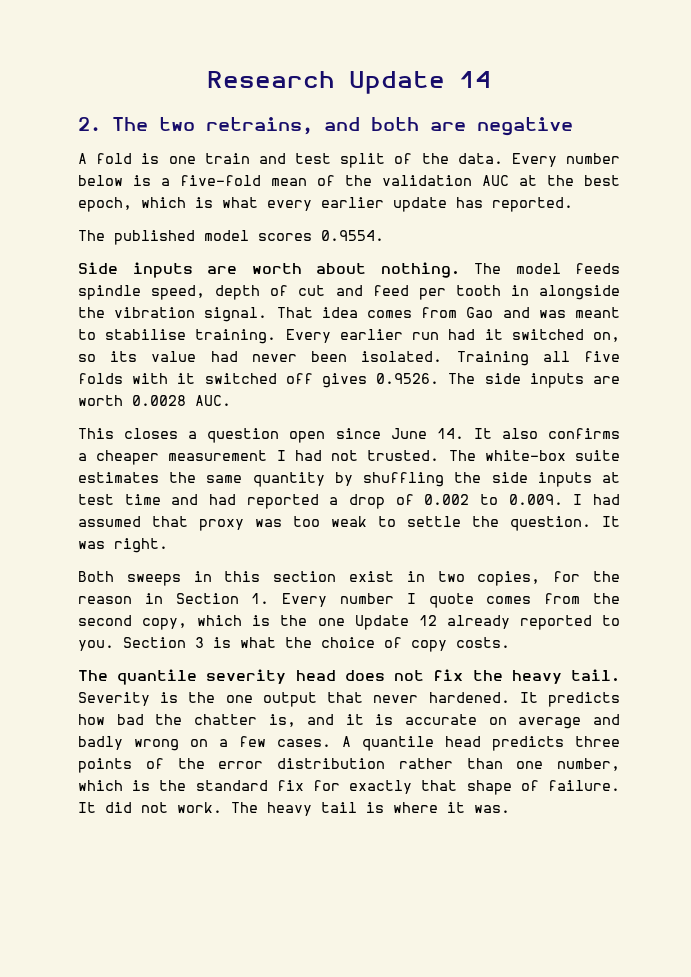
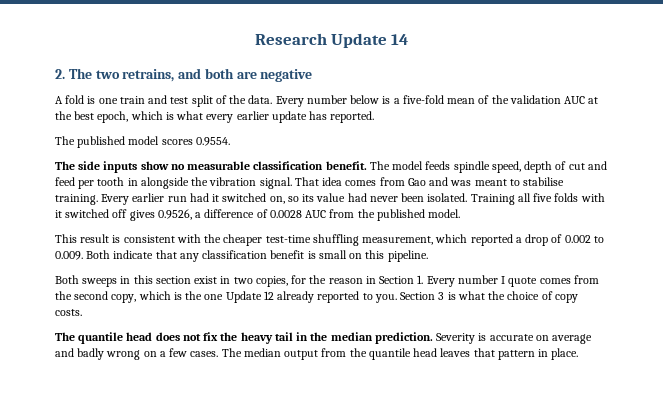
[78,262,460,278] Side inputs are worth about nothing. -> [55,161,367,173] The side inputs show no measurable classification benefit.
[376,373,620,388] [78,395,231,406] [78,428,621,443] [78,450,620,465] [78,472,620,487] [78,494,236,505] 0.9526. The side inputs are worth 0.0028 AUC. // This closes a question open since June 14. It also confirms a cheaper measurement I had not trusted. The white-box suite estimates the same quantity by shuffling the side inputs at test time and had -> [157,209,461,221] [55,234,468,246] 0.9526, a difference of 0.0028 AUC from the published model. // This result is consistent with the cheaper test-time shuffling measurement, which
[573,494,621,505] [78,516,620,531] [78,538,168,553] I had assumed that proxy was too weak to settle the question. It was right. -> [86,250,428,262] Both indicate that any classification benefit is small on this pipeline.
[206,669,287,684] severity -> (124, 338) none
[571,669,620,682] [78,692,620,707] [78,714,364,727] tail. Severity is the one output that never hardened. It predicts how bad the chatter is, and it -> [274,332,476,344] tail in the median prediction. Severity
[342,736,620,751] [78,758,620,773] [78,780,620,795] [78,802,510,816] A quantile head predicts three points of the error distribution rather than one number, which is the standard fix for exactly that shape of failure. It did not work. The heavy tail is where it was. -> [221,348,579,360] The median output from the quantile head leaves that pattern in place.

